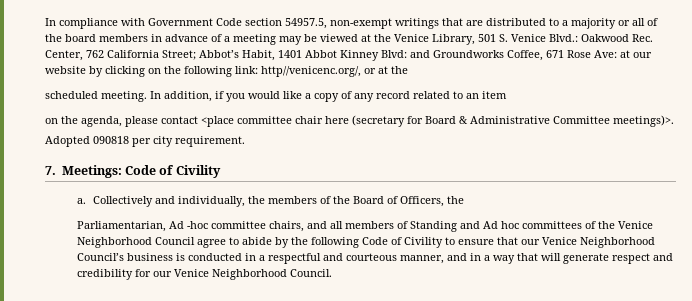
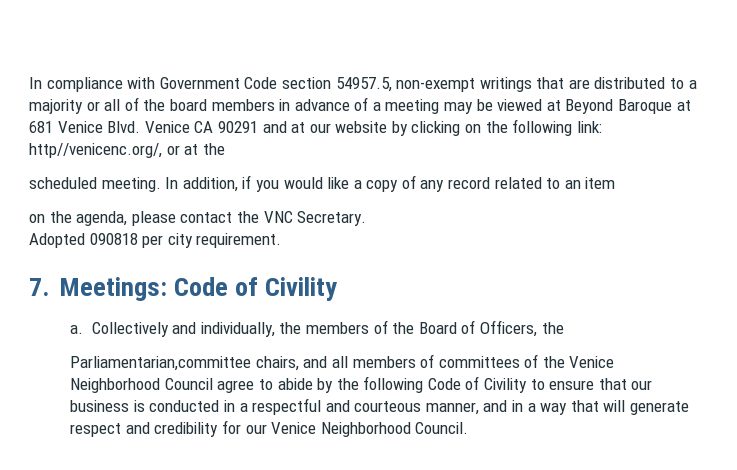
[374,34,653,45] [45,50,617,61] the Venice Library, 501 S. Venice Blvd.: Oakwood Rec. Center, 762 California Street; Abbot’s Habit, 1401 Abbot Kinney Blvd: and Groundworks Coffee, 671 Rose Ave: -> [565,99,691,114] [29,121,287,133] Beyond Baroque at 681 Venice Blvd. Venice CA 90291 and
[201,115,674,127] <place committee chair here (secretary for Board & Administrative Committee meetings)>. -> [236,211,367,226] the VNC Secretary.
[76,221,266,232] Parliamentarian, Ad -hoc committee -> [70,356,252,371] Parliamentarian,committee
[409,221,519,232] Standing and Ad hoc -> (435, 361) none
[541,237,655,248] [76,253,124,261] Venice Neighborhood Council’s -> (653, 385) none

